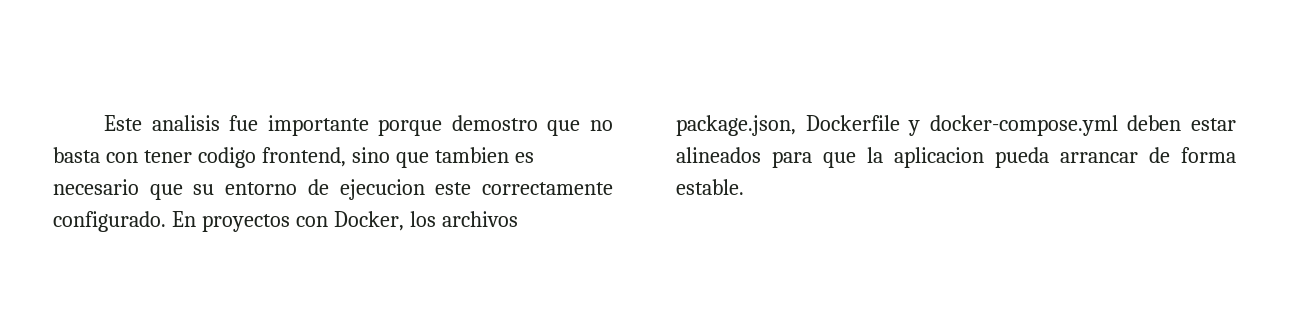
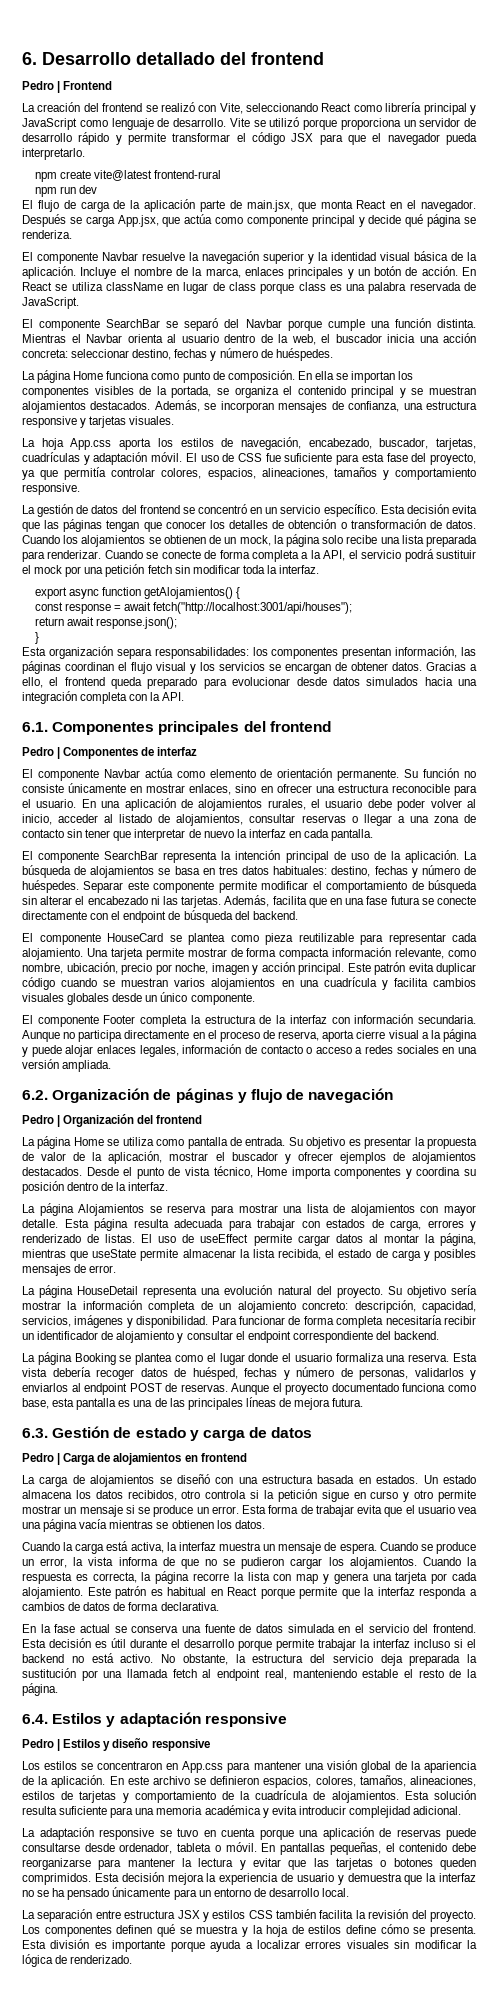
[104,115,613,136] [53,147,534,168] [53,179,613,200] [53,211,518,232] [676,115,1236,136] [676,147,1236,168] [676,179,744,195] Este analisis fue importante porque demostro que no basta con tener codigo frontend, sino que tambien es necesario que su entorno de ejecucion este correctamente configurado. En proyectos con Docker, los archivos package.json, Dockerfile y docker-compose.yml deben estar alineados para que la aplicacion pueda arrancar de forma estable. -> [22,52,324,65] [22,81,113,93] [22,102,476,115] [22,117,476,130] [22,132,477,145] [22,148,85,160] [34,170,222,182] [34,185,98,197] [22,199,476,212] [22,214,477,227] [22,230,72,239] [22,251,477,264] [22,266,476,279] [22,282,476,294] [22,297,79,309] [22,318,476,331] [22,333,476,345] [22,348,333,361] [22,370,414,383] [22,386,476,398] [22,400,477,413] [22,416,175,428] [22,437,476,450] [22,452,477,465] [22,467,476,480] [22,483,80,495] [22,504,478,517] [22,519,476,532] [22,534,478,547] [22,549,477,562] [22,564,320,577] [34,587,241,599] [34,602,353,614] [34,617,178,629] [34,632,39,644] [22,646,476,659] [22,661,477,674] [22,677,478,689] [22,691,185,704] [22,721,331,735] [22,747,198,759] [22,768,476,781] [22,783,477,796] [22,798,476,811] [22,814,477,826] [22,829,374,841] [22,850,477,863] [22,865,476,878] [22,880,477,893] [22,895,476,908] [22,910,298,923] [22,933,477,945] [22,947,476,960] [22,962,476,975] [22,977,476,990] [22,992,255,1005] [22,1014,476,1027] [22,1029,478,1042] [22,1044,478,1057] [22,1059,112,1072] [22,1088,394,1103] [22,1114,203,1127] [22,1136,478,1149] [22,1151,476,1164] [22,1166,476,1179] [22,1181,169,1194] [22,1203,476,1216] [22,1218,476,1231] [22,1233,477,1246] [22,1249,476,1261] [22,1264,117,1276] [22,1285,477,1298] [22,1300,476,1313] [22,1315,476,1328] [22,1331,440,1343] [22,1352,477,1365] [22,1367,476,1380] [22,1383,476,1395] [22,1397,364,1410] [22,1426,313,1441] [22,1453,247,1465] [22,1474,476,1487] [22,1489,476,1502] [22,1505,477,1517] [22,1519,265,1532] [22,1541,477,1554] [22,1557,478,1569] [22,1571,478,1584] [22,1586,478,1599] [22,1602,219,1611] [22,1624,477,1633] [22,1638,476,1651] [22,1653,477,1666] [22,1668,477,1681] [22,1683,58,1696] [22,1712,287,1727] [22,1738,210,1751] [22,1760,478,1773] [22,1775,477,1788] [22,1790,476,1803] [22,1805,462,1818] [22,1827,476,1840] [22,1842,477,1855] [22,1858,476,1870] [22,1872,476,1885] [22,1887,350,1900] [22,1909,476,1922] [22,1924,477,1937] [22,1939,478,1952] [22,1954,133,1967] 6. Desarrollo detallado del frontend // Pedro | Frontend // La creación del frontend se realizó con Vite, seleccionando React como librería principal y JavaScript como lenguaje de desarrollo. Vite se utilizó porque proporciona un servidor de desarrollo rápido y permite transformar el código JSX para que el navegador pueda interpretarlo. // npm create vite@latest frontend-rural // npm run dev // El flujo de carga de la aplicación parte de main.jsx, que monta React en el navegador. Después se carga App.jsx, que actúa como componente principal y decide qué página se renderiza. // El componente Navbar resuelve la navegación superior y la identidad visual básica de la aplicación. Incluye el nombre de la marca, enlaces principales y un botón de acción. En React se utiliza className en lugar de class porque class es una palabra reservada de JavaScript. // El componente SearchBar se separó del Navbar porque cumple una función distinta. Mientras el Navbar orienta al usuario dentro de la web, el buscador inicia una acción concreta: seleccionar destino, fechas y número de huéspedes. // La página Home funciona como punto de composición. En ella se importan los componentes visibles de la portada, se organiza el contenido principal y se muestran alojamientos destacados. Además, se incorporan mensajes de confianza, una estructura responsive y tarjetas visuales. // La hoja App.css aporta los estilos de navegación, encabezado, buscador, tarjetas, cuadrículas y adaptación móvil. El uso de CSS fue suficiente para esta fase del proyecto, ya que permitía controlar colores, espacios, alineaciones, tamaños y comportamiento responsive. // La gestión de datos del frontend se concentró en un servicio específico. Esta decisión evita que las páginas tengan que conocer los detalles de obtención o transformación de datos. Cuando los alojamientos se obtienen de un mock, la página solo recibe una lista preparada para renderizar. Cuando se conecte de forma completa a la API, el servicio podrá sustituir el mock por una petición fetch sin modificar toda la interfaz. // export async function getAlojamientos() { // const response = await fetch("http://localhost:3001/api/houses"); // return await response.json(); // } // Esta organización separa responsabilidades: los componentes presentan información, las páginas coordinan el flujo visual y los servicios se encargan de obtener datos. Gracias a ello, el frontend queda preparado para evolucionar desde datos simulados hacia una integración completa con la API. // 6.1. Componentes principales del frontend // Pedro | Componentes de interfaz // El componente Navbar actúa como elemento de orientación permanente. Su función no consiste únicamente en mostrar enlaces, sino en ofrecer una estructura reconocible para el usuario. En una aplicación de alojamientos rurales, el usuario debe poder volver al inicio, acceder al listado de alojamientos, consultar reservas o llegar a una zona de contacto sin tener que interpretar de nuevo la interfaz en cada pantalla. // El componente SearchBar representa la intención principal de uso de la aplicación. La búsqueda de alojamientos se basa en tres datos habituales: destino, fechas y número de huéspedes. Separar este componente permite modificar el comportamiento de búsqueda sin alterar el encabezado ni las tarjetas. Además, facilita que en una fase futura se conecte directamente con el endpoint de búsqueda del backend. // El componente HouseCard se plantea como pieza reutilizable para representar cada alojamiento. Una tarjeta permite mostrar de forma compacta información relevante, como nombre, ubicación, precio por noche, imagen y acción principal. Este patrón evita duplicar código cuando se muestran varios alojamientos en una cuadrícula y facilita cambios visuales globales desde un único componente. // El componente Footer completa la estructura de la interfaz con información secundaria. Aunque no participa directamente en el proceso de reserva, aporta cierre visual a la página y puede alojar enlaces legales, información de contacto o acceso a redes sociales en una versión ampliada. // 6.2. Organización de páginas y flujo de navegación // Pedro | Organización del frontend // La página Home se utiliza como pantalla de entrada. Su objetivo es presentar la propuesta de valor de la aplicación, mostrar el buscador y ofrecer ejemplos de alojamientos destacados. Desde el punto de vista técnico, Home importa componentes y coordina su posición dentro de la interfaz. // La página Alojamientos se reserva para mostrar una lista de alojamientos con mayor detalle. Esta página resulta adecuada para trabajar con estados de carga, errores y renderizado de listas. El uso de useEffect permite cargar datos al montar la página, mientras que useState permite almacenar la lista recibida, el estado de carga y posibles mensajes de error. // La página HouseDetail representa una evolución natural del proyecto. Su objetivo sería mostrar la información completa de un alojamiento concreto: descripción, capacidad, servicios, imágenes y disponibilidad. Para funcionar de forma completa necesitaría recibir un identificador de alojamiento y consultar el endpoint correspondiente del backend. // La página Booking se plantea como el lugar donde el usuario formaliza una reserva. Esta vista debería recoger datos de huésped, fechas y número de personas, validarlos y enviarlos al endpoint POST de reservas. Aunque el proyecto documentado funciona como base, esta pantalla es una de las principales líneas de mejora futura. // 6.3. Gestión de estado y carga de datos // Pedro | Carga de alojamientos en frontend // La carga de alojamientos se diseñó con una estructura basada en estados. Un estado almacena los datos recibidos, otro controla si la petición sigue en curso y otro permite mostrar un mensaje si se produce un error. Esta forma de trabajar evita que el usuario vea una página vacía mientras se obtienen los datos. // Cuando la carga está activa, la interfaz muestra un mensaje de espera. Cuando se produce un error, la vista informa de que no se pudieron cargar los alojamientos. Cuando la respuesta es correcta, la página recorre la lista con map y genera una tarjeta por cada alojamiento. Este patrón es habitual en React porque permite que la interfaz responda a cambios de datos de forma declarativa. // En la fase actual se conserva una fuente de datos simulada en el servicio del frontend. Esta decisión es útil durante el desarrollo porque permite trabajar la interfaz incluso si el backend no está activo. No obstante, la estructura del servicio deja preparada la sustitución por una llamada fetch al endpoint real, manteniendo estable el resto de la página. // 6.4. Estilos y adaptación responsive // Pedro | Estilos y diseño responsive // Los estilos se concentraron en App.css para mantener una visión global de la apariencia de la aplicación. En este archivo se definieron espacios, colores, tamaños, alineaciones, estilos de tarjetas y comportamiento de la cuadrícula de alojamientos. Esta solución resulta suficiente para una memoria académica y evita introducir complejidad adicional. // La adaptación responsive se tuvo en cuenta porque una aplicación de reservas puede consultarse desde ordenador, tableta o móvil. En pantallas pequeñas, el contenido debe reorganizarse para mantener la lectura y evitar que las tarjetas o botones queden comprimidos. Esta decisión mejora la experiencia de usuario y demuestra que la interfaz no se ha pensado únicamente para un entorno de desarrollo local. // La separación entre estructura JSX y estilos CSS también facilita la revisión del proyecto. Los componentes definen qué se muestra y la hoja de estilos define cómo se presenta. Esta división es importante porque ayuda a localizar errores visuales sin modificar la lógica de renderizado.

